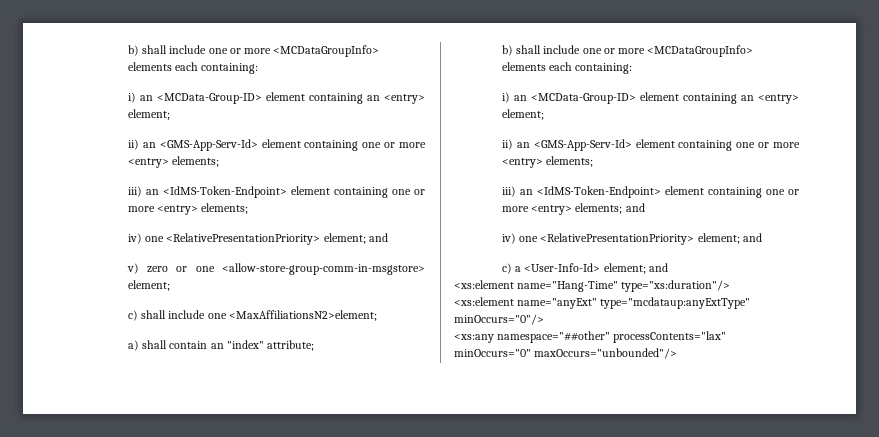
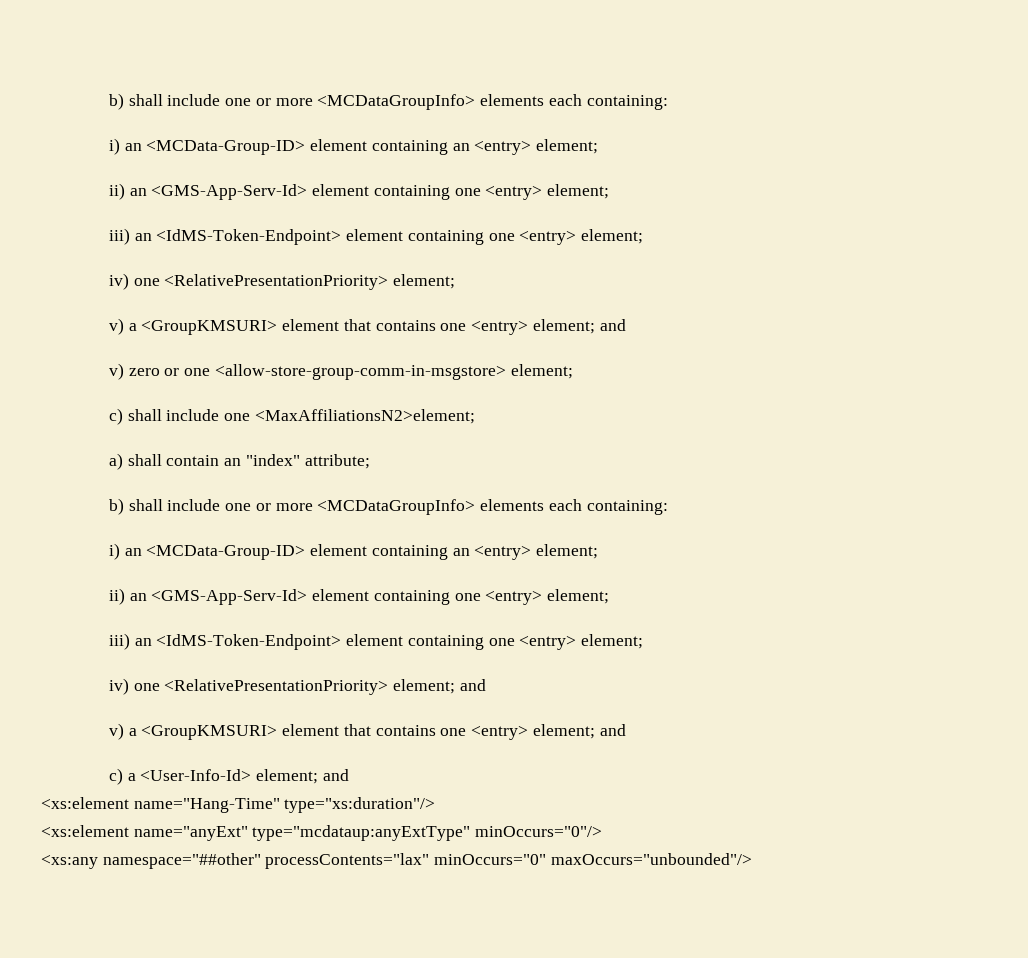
[384,142,426,148] [127,156,220,168] [127,186,425,198] [127,203,249,215] [127,233,366,245] or more <entry> elements; // iii) an <IdMS-Token-Endpoint> element containing one or more <entry> elements; // iv) one <RelativePresentationPriority> element; -> [485,184,610,200] [109,228,644,245] [109,273,456,290] [109,318,595,335] <entry> element; // iii) an <IdMS-Token-Endpoint> element containing one <entry> element; // iv) one <RelativePresentationPriority> element; // v) a <GroupKMSURI> element that contains one <entry> element;
[758,142,800,148] [501,156,594,168] [501,186,799,198] [501,203,645,215] [501,233,762,245] or more <entry> elements; // iii) an <IdMS-Token-Endpoint> element containing one or more <entry> elements; and // iv) one <RelativePresentationPriority> element; and -> [485,589,610,605] [109,633,644,650] [109,678,486,695] [109,723,626,740] <entry> element; // iii) an <IdMS-Token-Endpoint> element containing one <entry> element; // iv) one <RelativePresentationPriority> element; and // v) a <GroupKMSURI> element that contains one <entry> element; and

